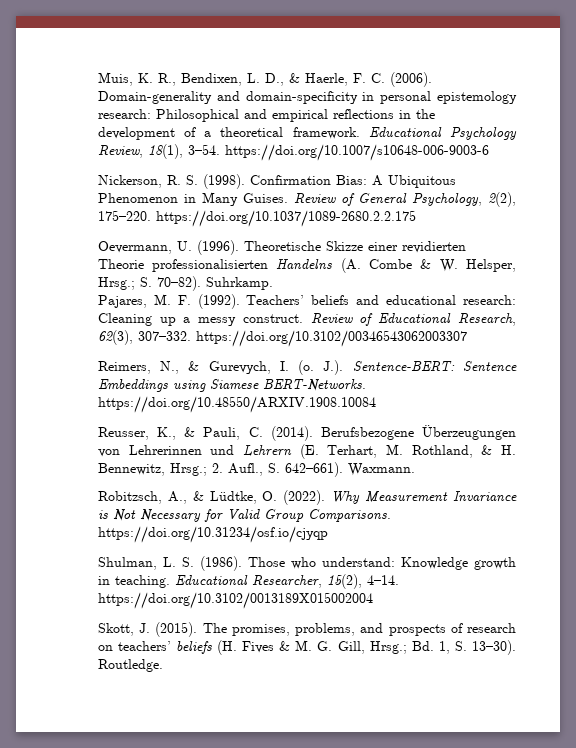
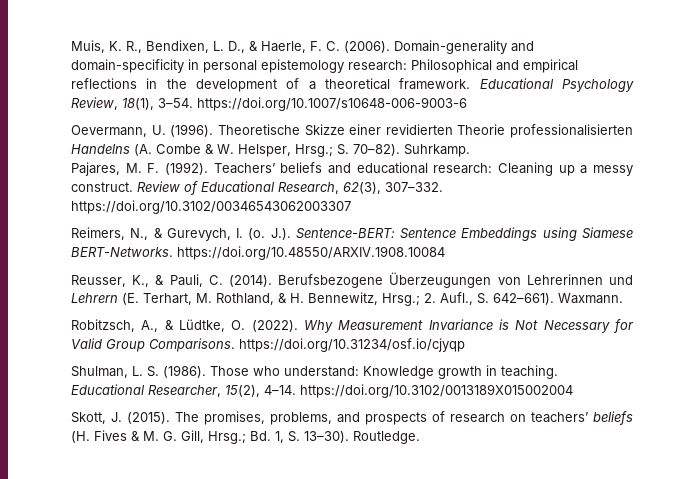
[97,174,456,189] [97,192,516,207] [97,210,416,227] // Nickerson, R. S. (1998). Confirmation Bias: A Ubiquitous Phenomenon in Many Guises. Review of General Psychology, 2(2), 175–220. https://doi.org/10.1037/1089-2680.2.2.175 -> (468, 104) none

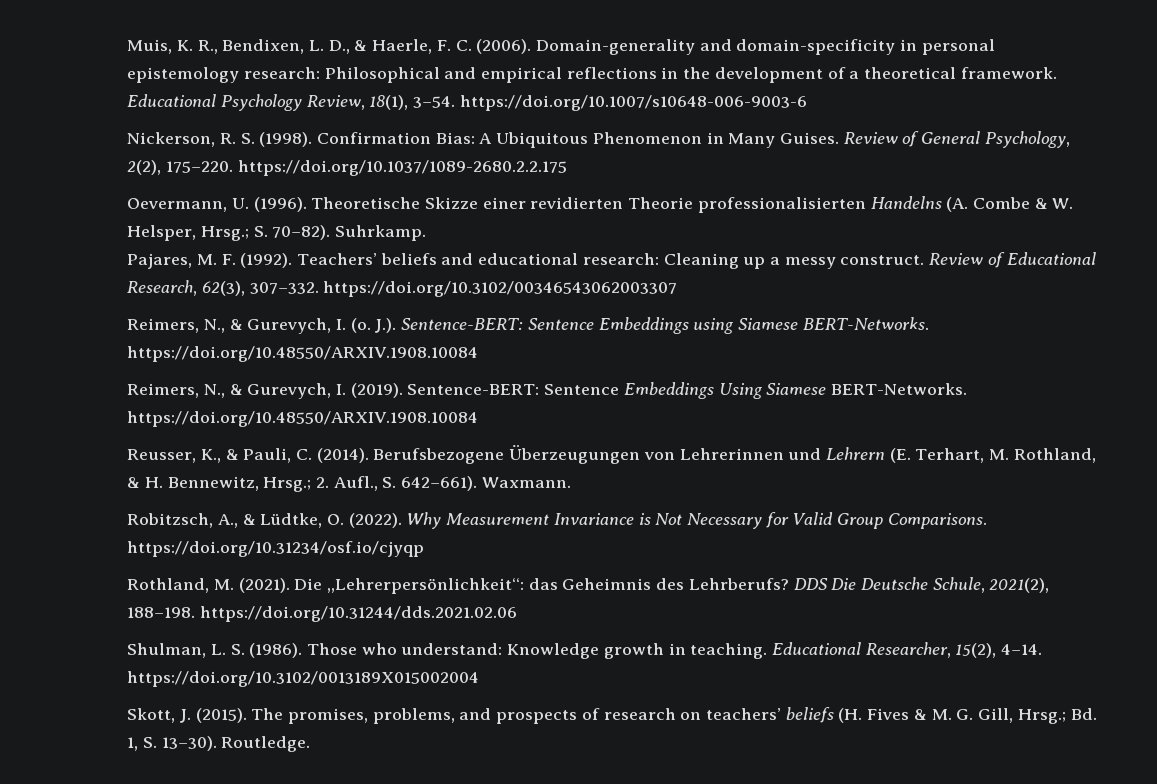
(468, 104) none -> [127,131,1070,148] [127,160,567,176] // Nickerson, R. S. (1998). Confirmation Bias: A Ubiquitous Phenomenon in Many Guises. Review of General Psychology, 2(2), 175–220. https://doi.org/10.1037/1089-2680.2.2.175
(446, 253) none -> [127,382,968,399] [127,411,479,427] // Reimers, N., & Gurevych, I. (2019). Sentence-BERT: Sentence Embeddings Using Siamese BERT-Networks. https://doi.org/10.48550/ARXIV.1908.10084
(466, 345) none -> [127,577,1050,594] [127,606,517,622] // Rothland, M. (2021). Die ,,Lehrerpersönlichkeit“: das Geheimnis des Lehrberufs? DDS Die Deutsche Schule, 2021(2), 188–198. https://doi.org/10.31244/dds.2021.02.06

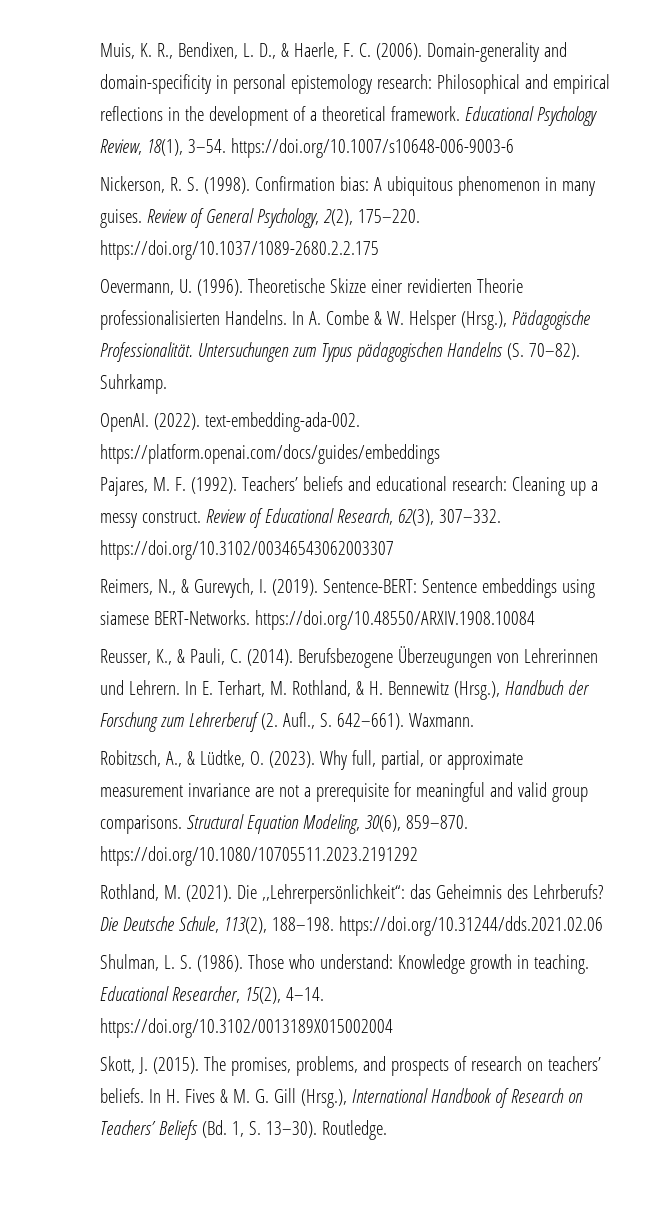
[435,132,840,148] Bias: A Ubiquitous Phenomenon in Many Guises. -> [339,176,595,196] [99,209,142,228] bias: A ubiquitous phenomenon in many guises.
[870,196,1074,212] [127,225,426,241] Handelns (A. Combe & W. Helsper, Hrsg.; S. 70–82). Suhrkamp. -> [224,310,590,330] [99,342,580,362] [99,374,167,394] [99,412,360,432] [99,444,440,464] Handelns. In A. Combe & W. Helsper (Hrsg.), Pädagogische Professionalität. Untersuchungen zum Typus pädagogischen Handelns (S. 70–82). Suhrkamp. // OpenAI. (2022). text-embedding-ada-002. https://platform.openai.com/docs/guides/embeddings
[127,317,929,334] [127,346,479,362] // Reimers, N., & Gurevych, I. (o. J.). Sentence-BERT: Sentence Embeddings using Siamese BERT-Networks. https://doi.org/10.48550/ARXIV.1908.10084 -> (394, 550) none
[623,382,827,399] Embeddings Using Siamese -> [481,578,595,598] [99,611,149,625] embeddings using siamese
[826,447,911,463] Lehrern (E. -> [128,680,213,695] Lehrern. In E.
[167,476,329,492] Bennewitz, Hrsg.; 2. -> [387,680,590,700] [99,712,278,732] Bennewitz (Hrsg.), Handbuch der Forschung zum Lehrerberuf (2.
[348,512,987,529] [127,541,425,557] (2022). Why Measurement Invariance is Not Necessary for Valid Group Comparisons. https://doi.org/10.31234/osf.io/cjyqp -> [268,750,523,770] [99,782,588,802] [99,814,468,834] [99,846,418,866] (2023). Why full, partial, or approximate measurement invariance are not a prerequisite for meaningful and valid group comparisons. Structural Equation Modeling, 30(6), 859–870. https://doi.org/10.1080/10705511.2023.2191292
[793,578,828,590] DDS -> (603, 891) none
[989,578,1050,593] 2021(2), -> [223,917,267,934] 113(2),
[785,707,863,723] beliefs (H. -> [99,1088,180,1103] beliefs. In H.
[978,708,1097,724] Gill, Hrsg.; Bd. -> [273,1088,583,1108] [99,1120,227,1140] Gill (Hrsg.), International Handbook of Research on Teachers’ Beliefs (Bd.

